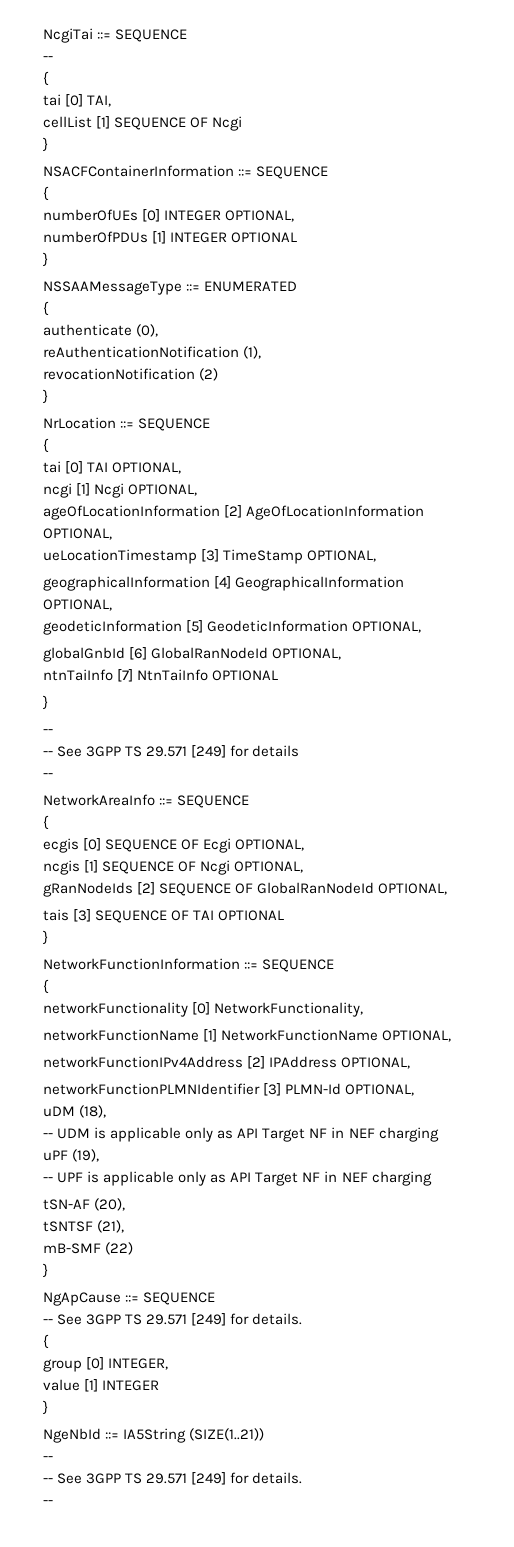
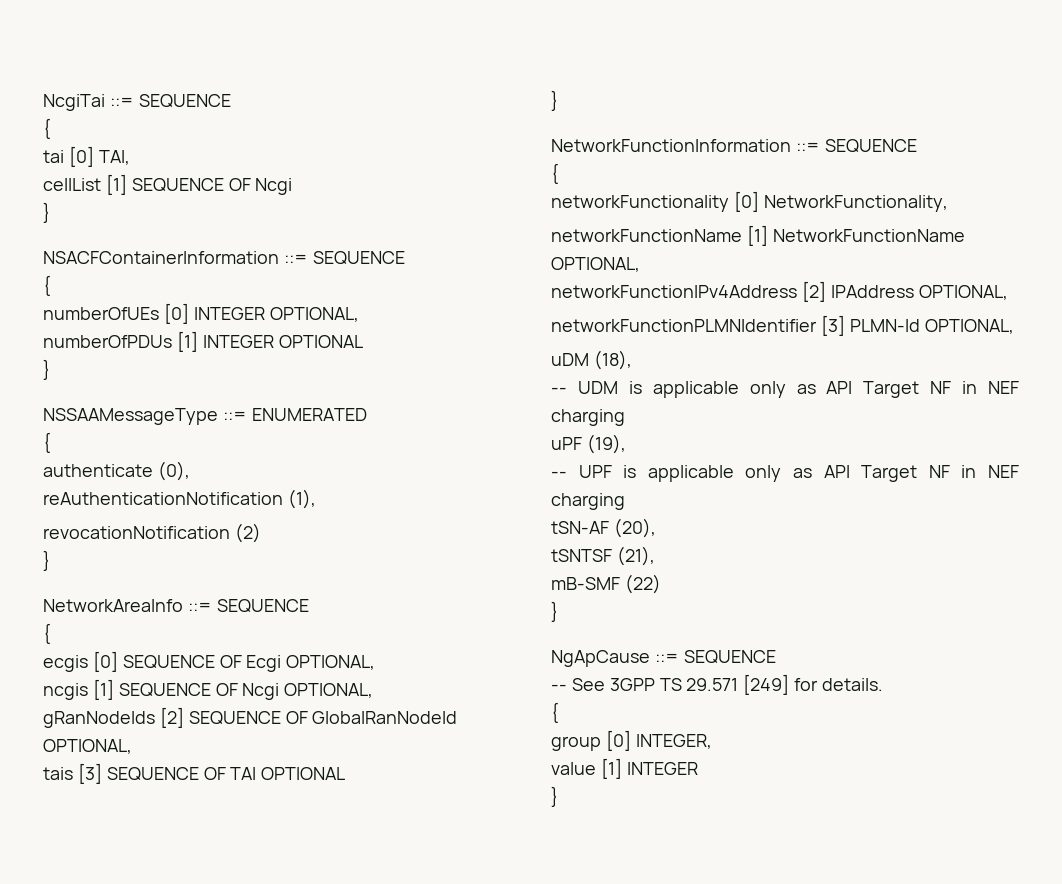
[43,56,53,61] // -- -> (231, 101) none
[43,417,211,431] [43,438,49,453] [43,461,182,474] [43,483,198,498] [43,505,425,520] [43,528,112,540] [43,549,377,564] [43,576,405,591] [43,599,112,611] [43,620,422,635] [43,647,342,662] [43,669,279,682] [43,695,48,710] [43,729,53,734] [43,745,300,758] [43,773,53,778] // NrLocation ::= SEQUENCE // { // tai [0] TAI OPTIONAL, // ncgi [1] Ncgi OPTIONAL, // ageOfLocationInformation [2] AgeOfLocationInformation OPTIONAL, // ueLocationTimestamp [3] TimeStamp OPTIONAL, // geographicalInformation [4] GeographicalInformation OPTIONAL, // geodeticInformation [5] GeodeticInformation OPTIONAL, // globalGnbId [6] GlobalRanNodeId OPTIONAL, // ntnTaiInfo [7] NtnTaiInfo OPTIONAL // } // -- // -- See 3GPP TS 29.571 [249] for details // -- -> (51, 560) none
[43,1428,265,1443] [43,1456,53,1461] [43,1472,303,1485] [43,1500,53,1505] // NgeNbId ::= IA5String (SIZE(1..21)) // -- // -- See 3GPP TS 29.571 [249] for details. // -- -> (559, 796) none

